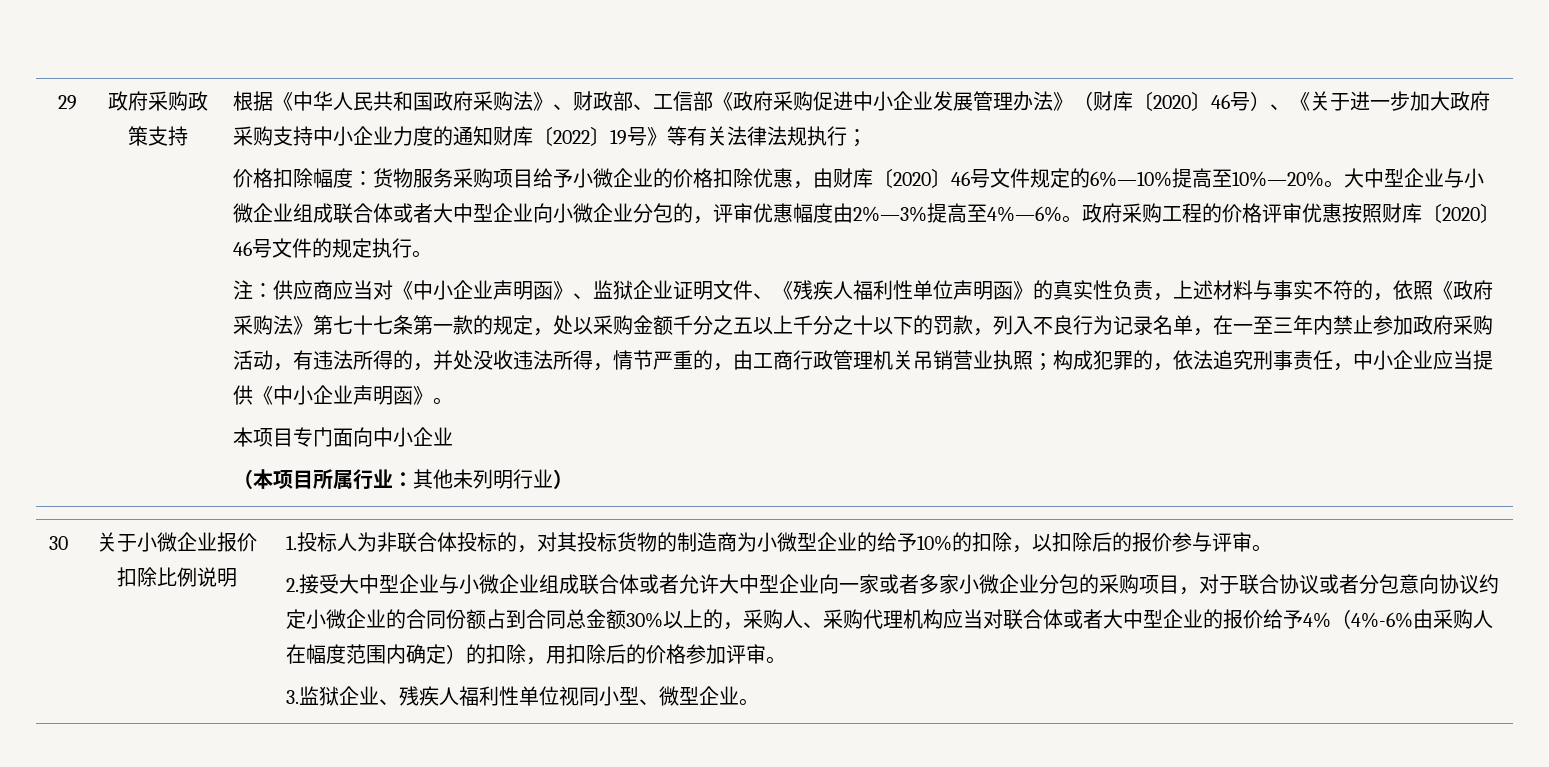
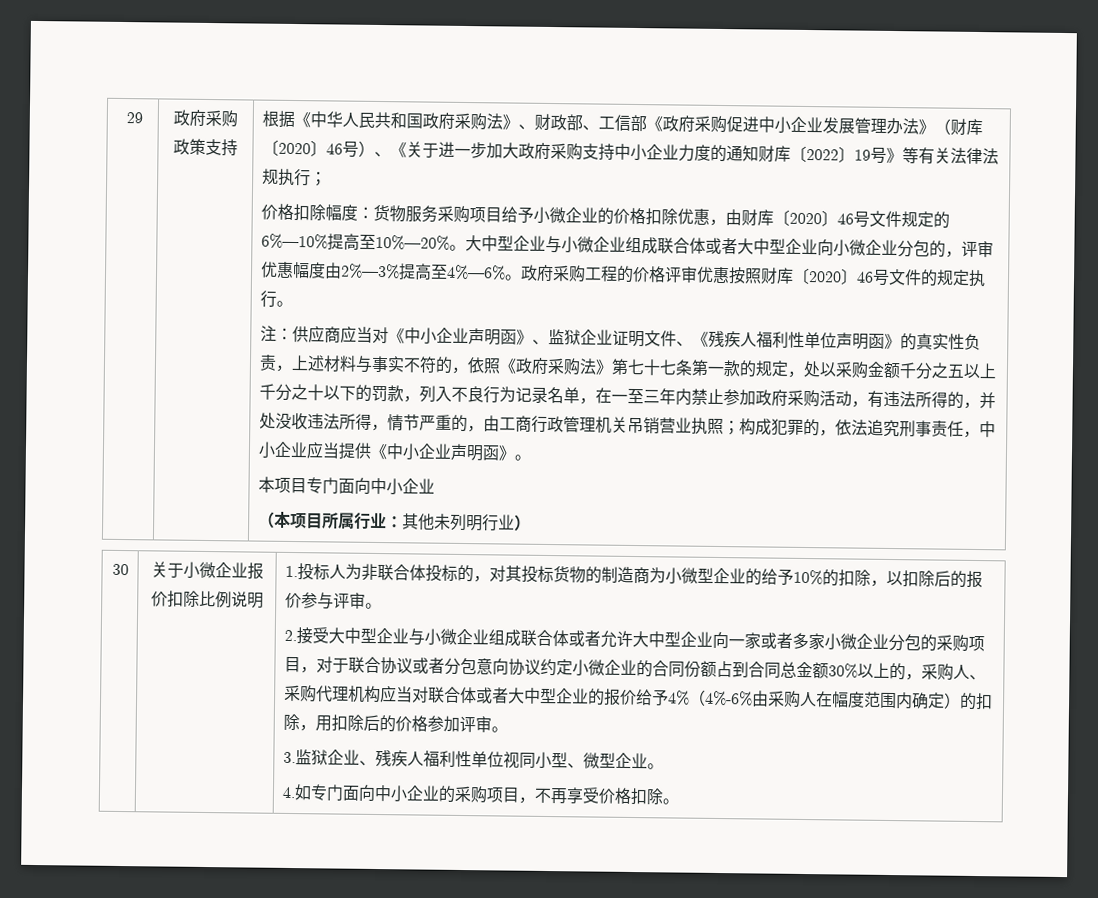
(759, 702) none -> [281,784,679,806] // 4.如专门面向中小企业的采购项目，不再享受价格扣除。

